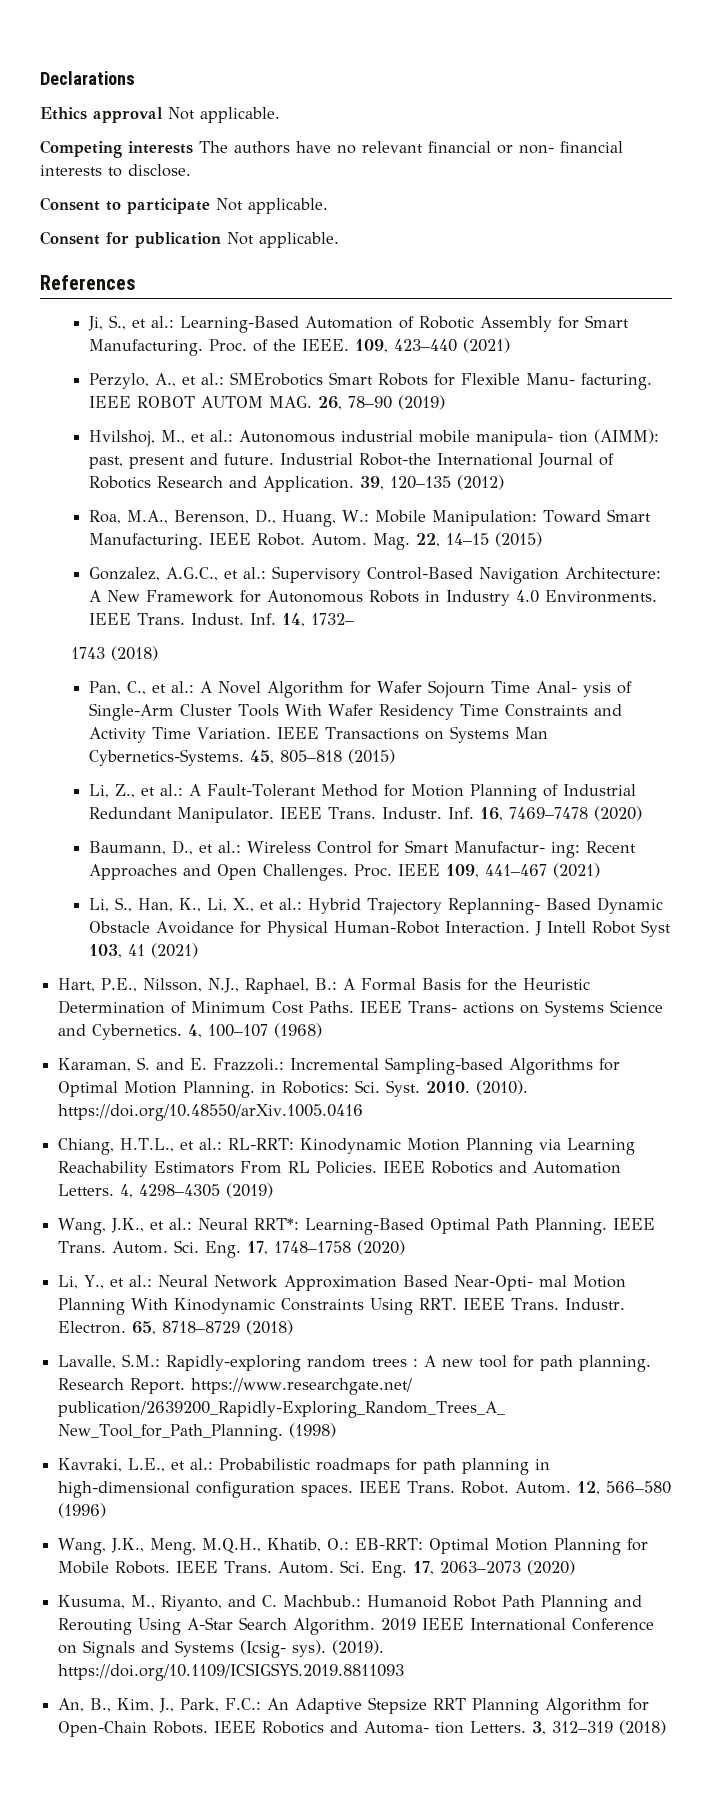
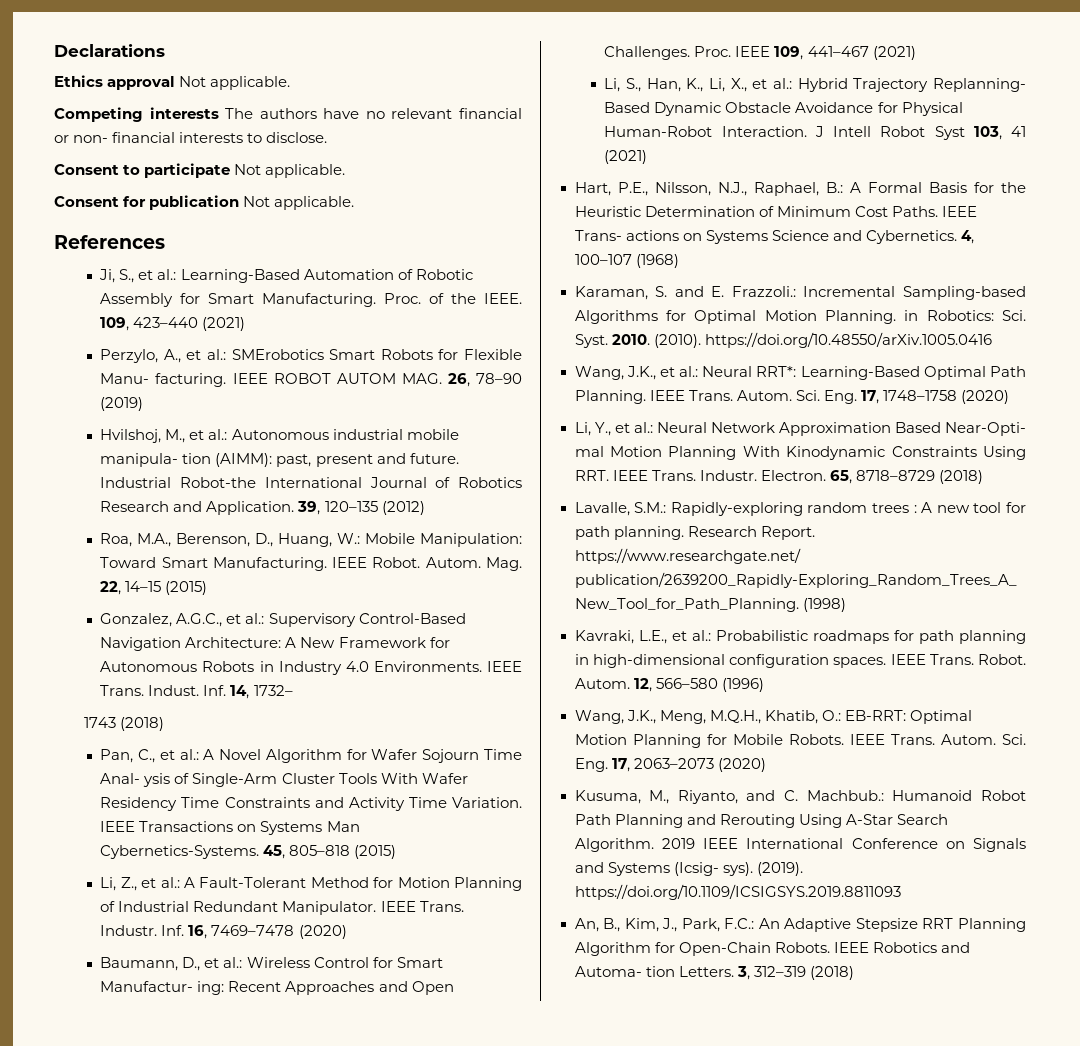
[58,1138,636,1155] [58,1161,622,1177] [58,1183,274,1198] // Chiang, H.T.L., et al.: RL-RRT: Kinodynamic Motion Planning via Learning Reachability Estimators From RL Policies. IEEE Robotics and Automation Letters. 4, 4298–4305 (2019) -> (992, 340) none

